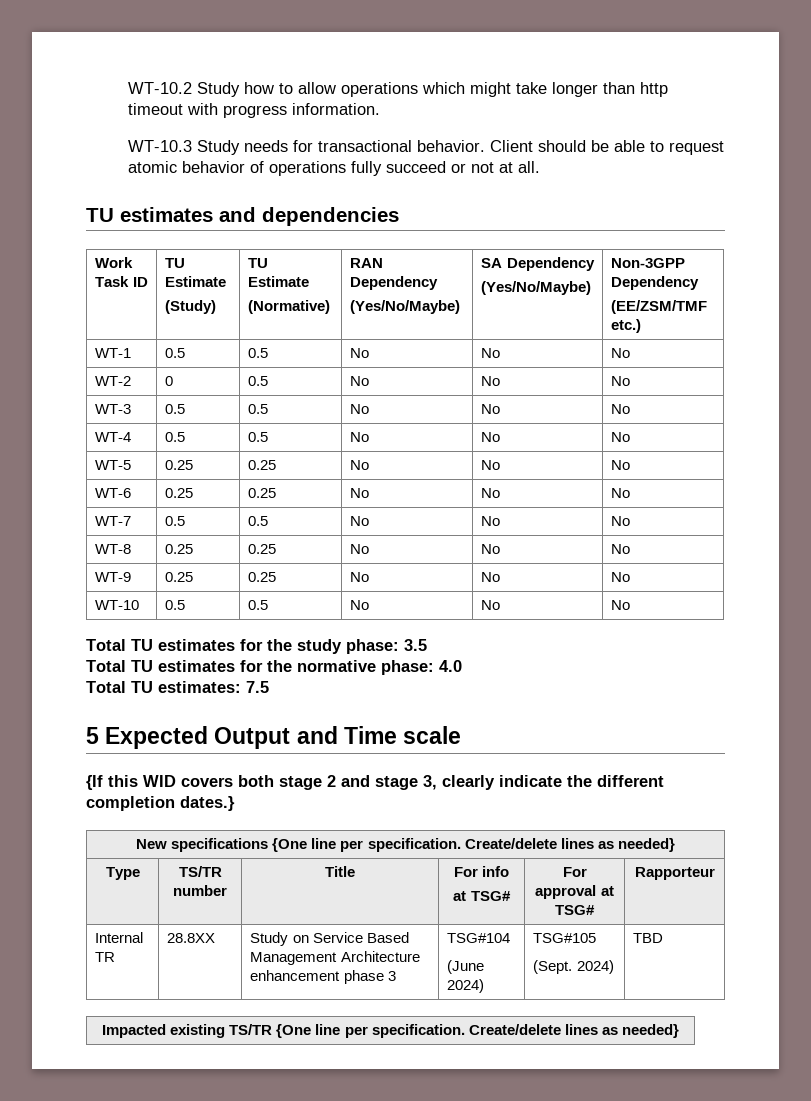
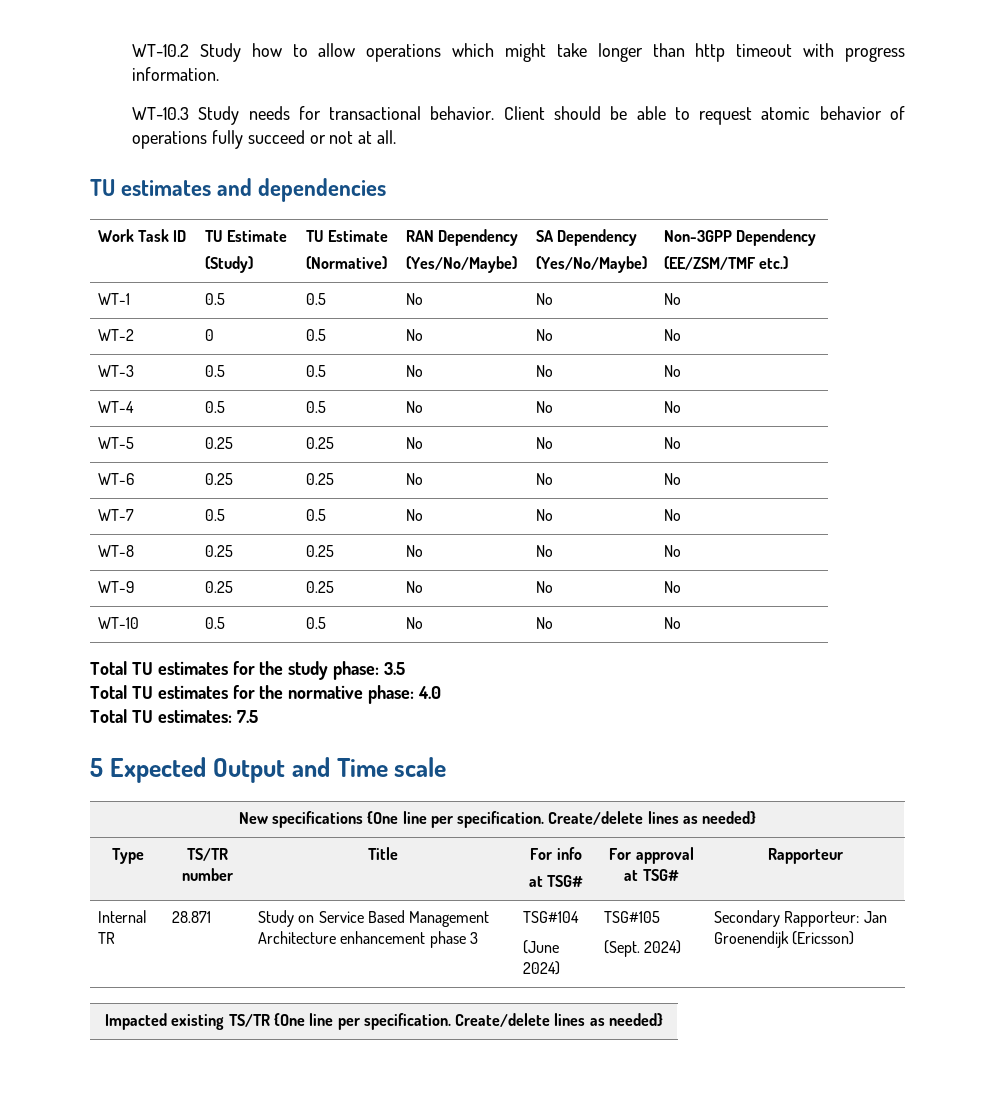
[86,775,664,790] [86,796,235,811] // {If this WID covers both stage 2 and stage 3, clearly indicate the different completion dates.} -> (447, 767) none
[167,933,216,943] 28.8XX -> [171,911,211,923] 28.871
[633,933,664,943] TBD -> [713,910,887,927] [713,931,855,948] Secondary Rapporteur: Jan Groenendijk (Ericsson)

